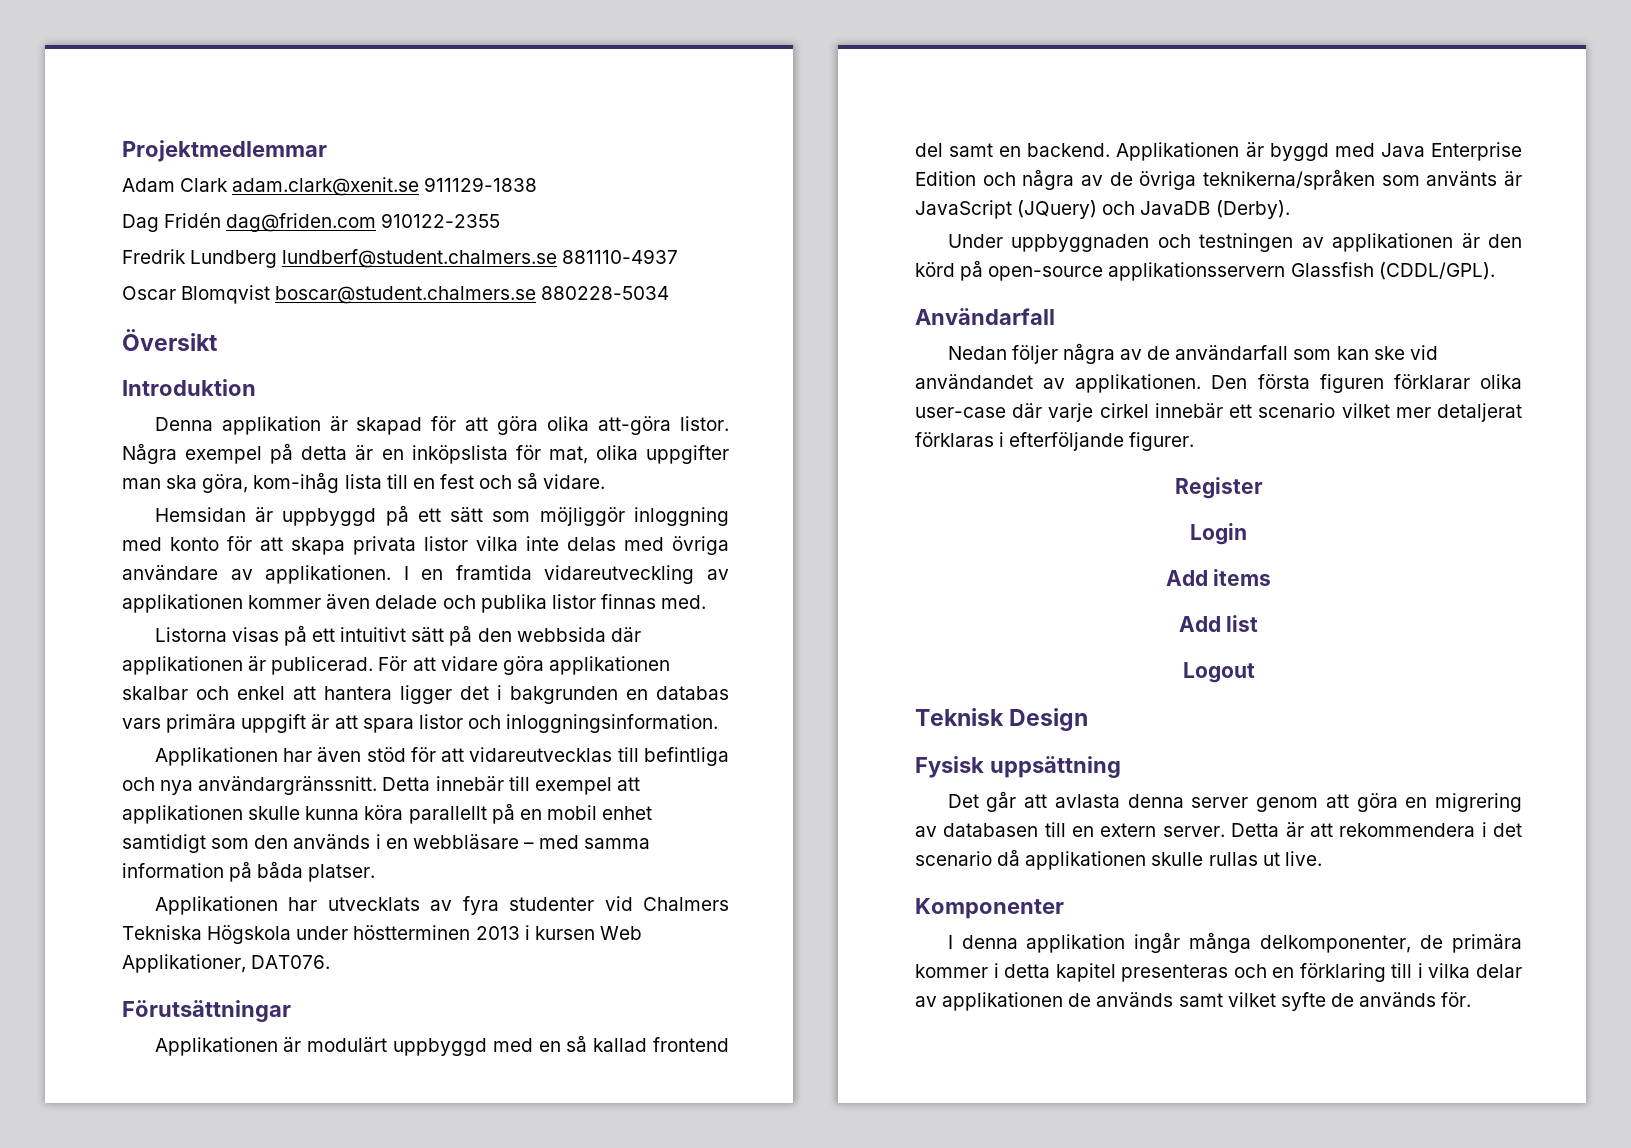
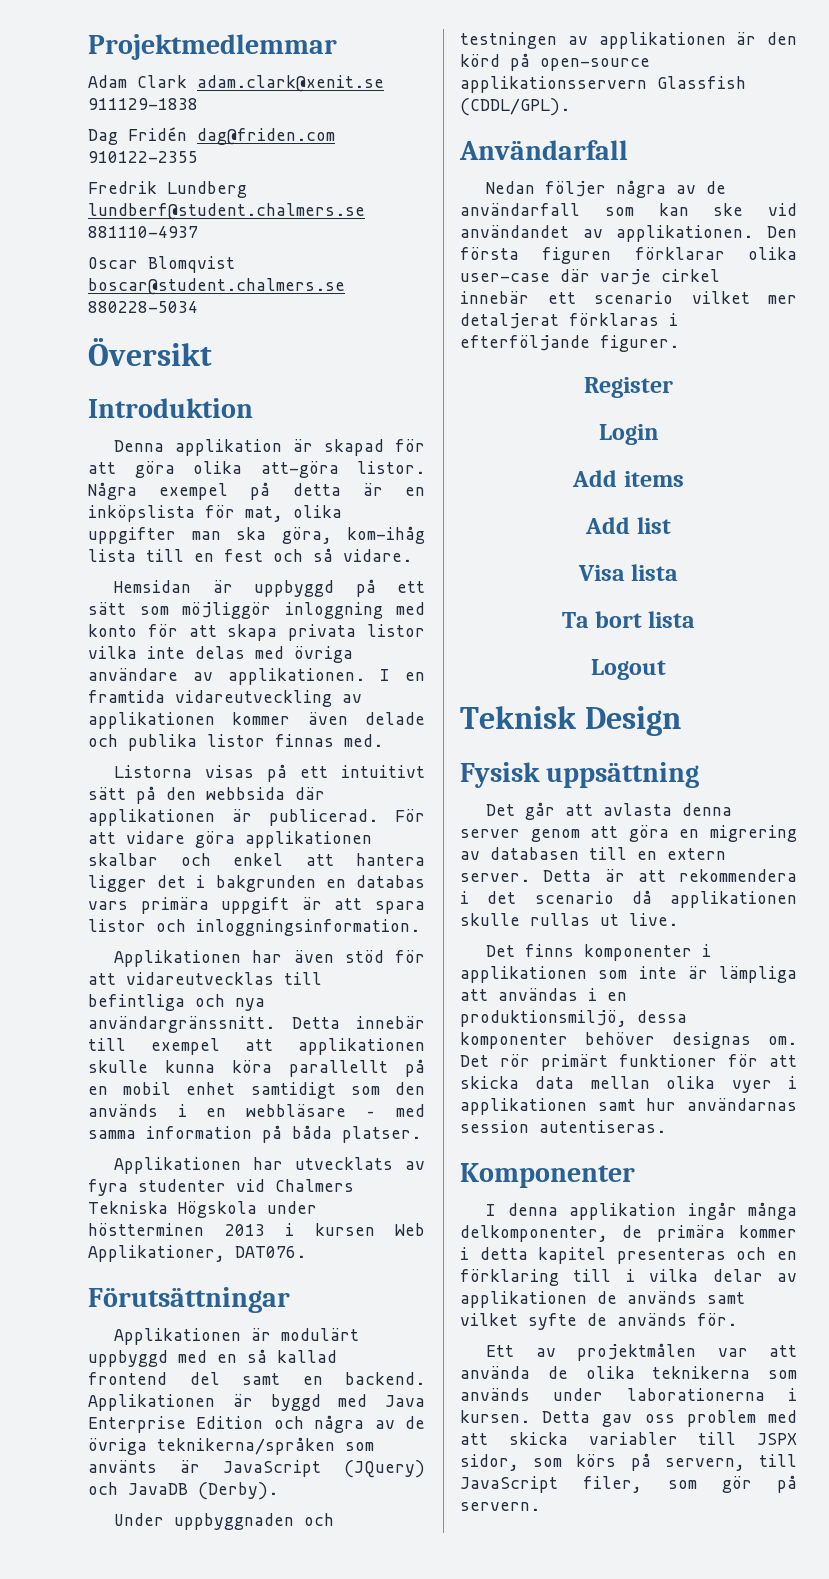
(1259, 623) none -> [577,564,679,581] [561,611,696,628] // Visa lista // Ta bort lista
(1322, 858) none -> [485,944,711,961] [460,966,797,983] [460,988,627,1001] [460,1010,687,1027] [460,1032,797,1049] [460,1054,797,1071] [460,1076,797,1093] [460,1098,797,1115] [460,1120,666,1133] // Det finns komponenter i applikationen som inte är lämpliga att användas i en produktionsmiljö, dessa komponenter behöver designas om. Det rör primärt funktioner för att skicka data mellan olika vyer i applikationen samt hur användarnas session autentiseras.
(1472, 999) none -> [485,1343,797,1361] [460,1366,797,1379] [460,1388,797,1401] [460,1410,797,1427] [460,1432,797,1445] [460,1453,797,1471] [460,1475,797,1493] [460,1502,540,1511] // Ett av projektmålen var att använda de olika teknikerna som används under laborationerna i kursen. Detta gav oss problem med att skicka variabler till JSPX sidor, som körs på servern, till JavaScript filer, som gör på servern.

